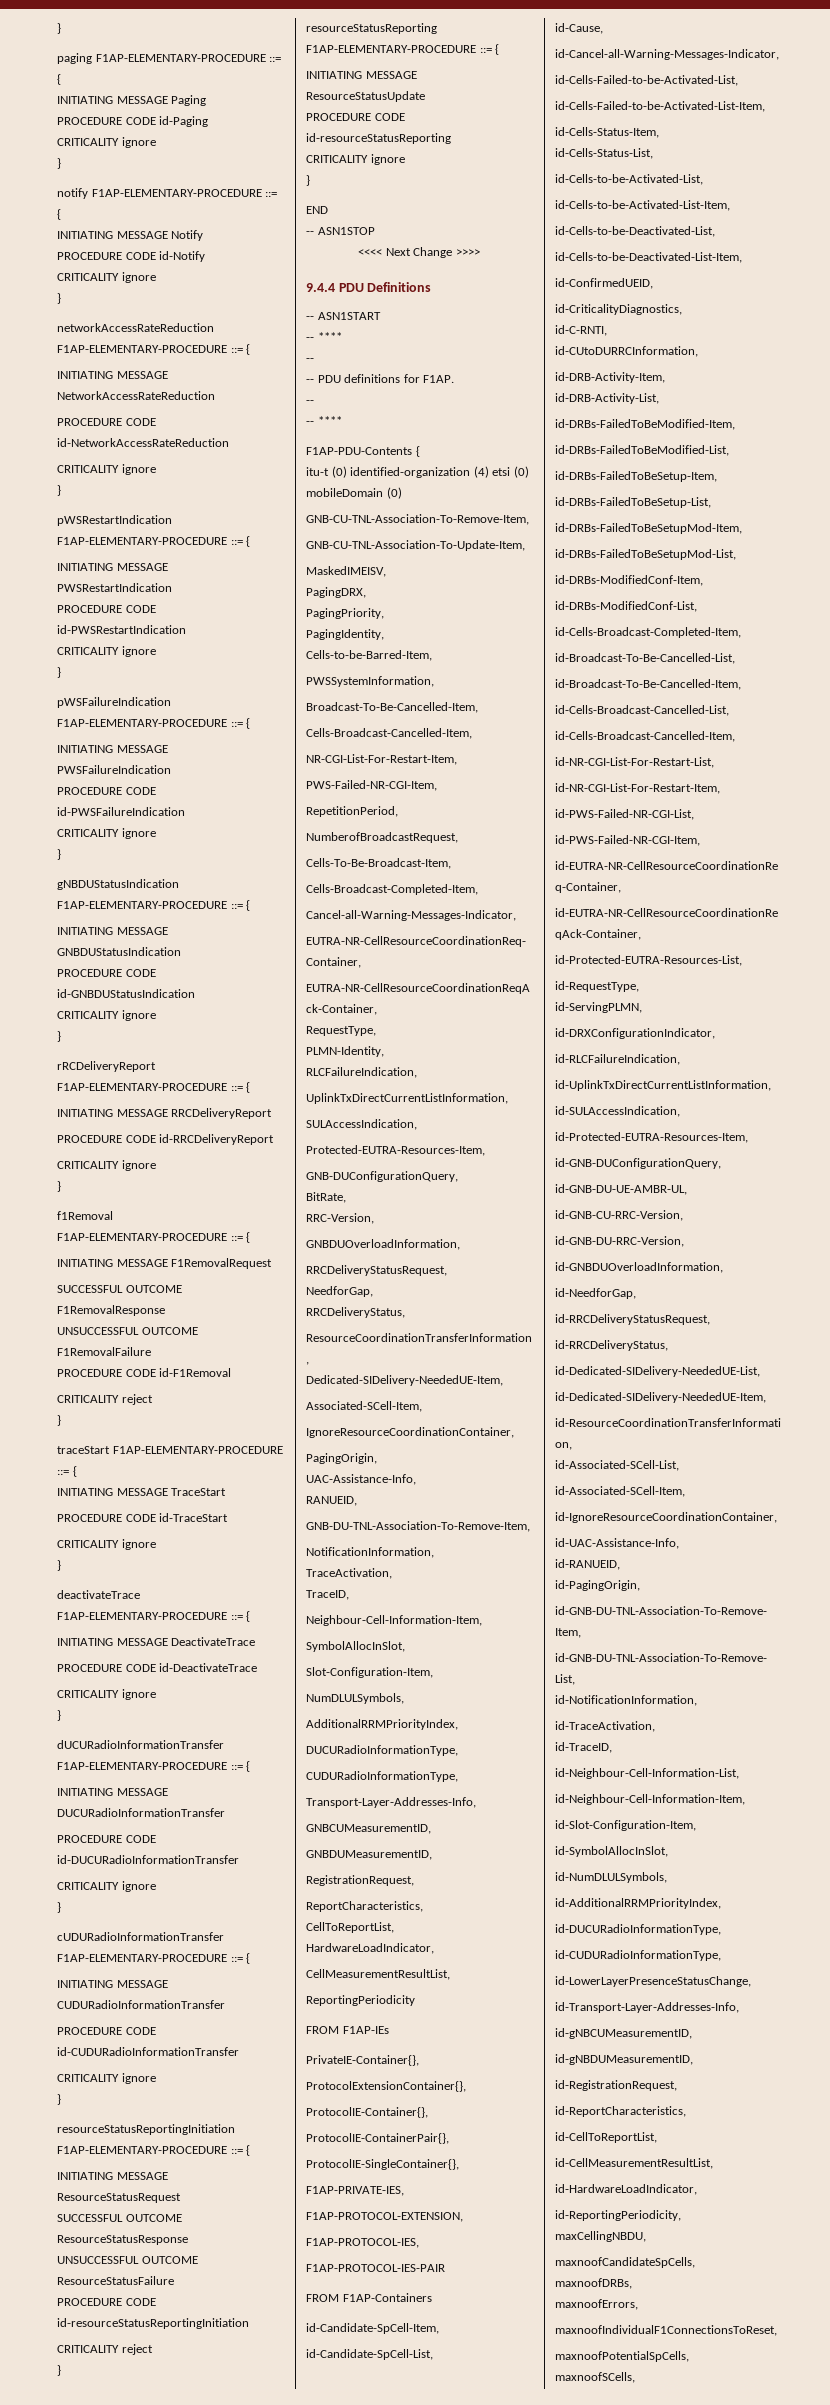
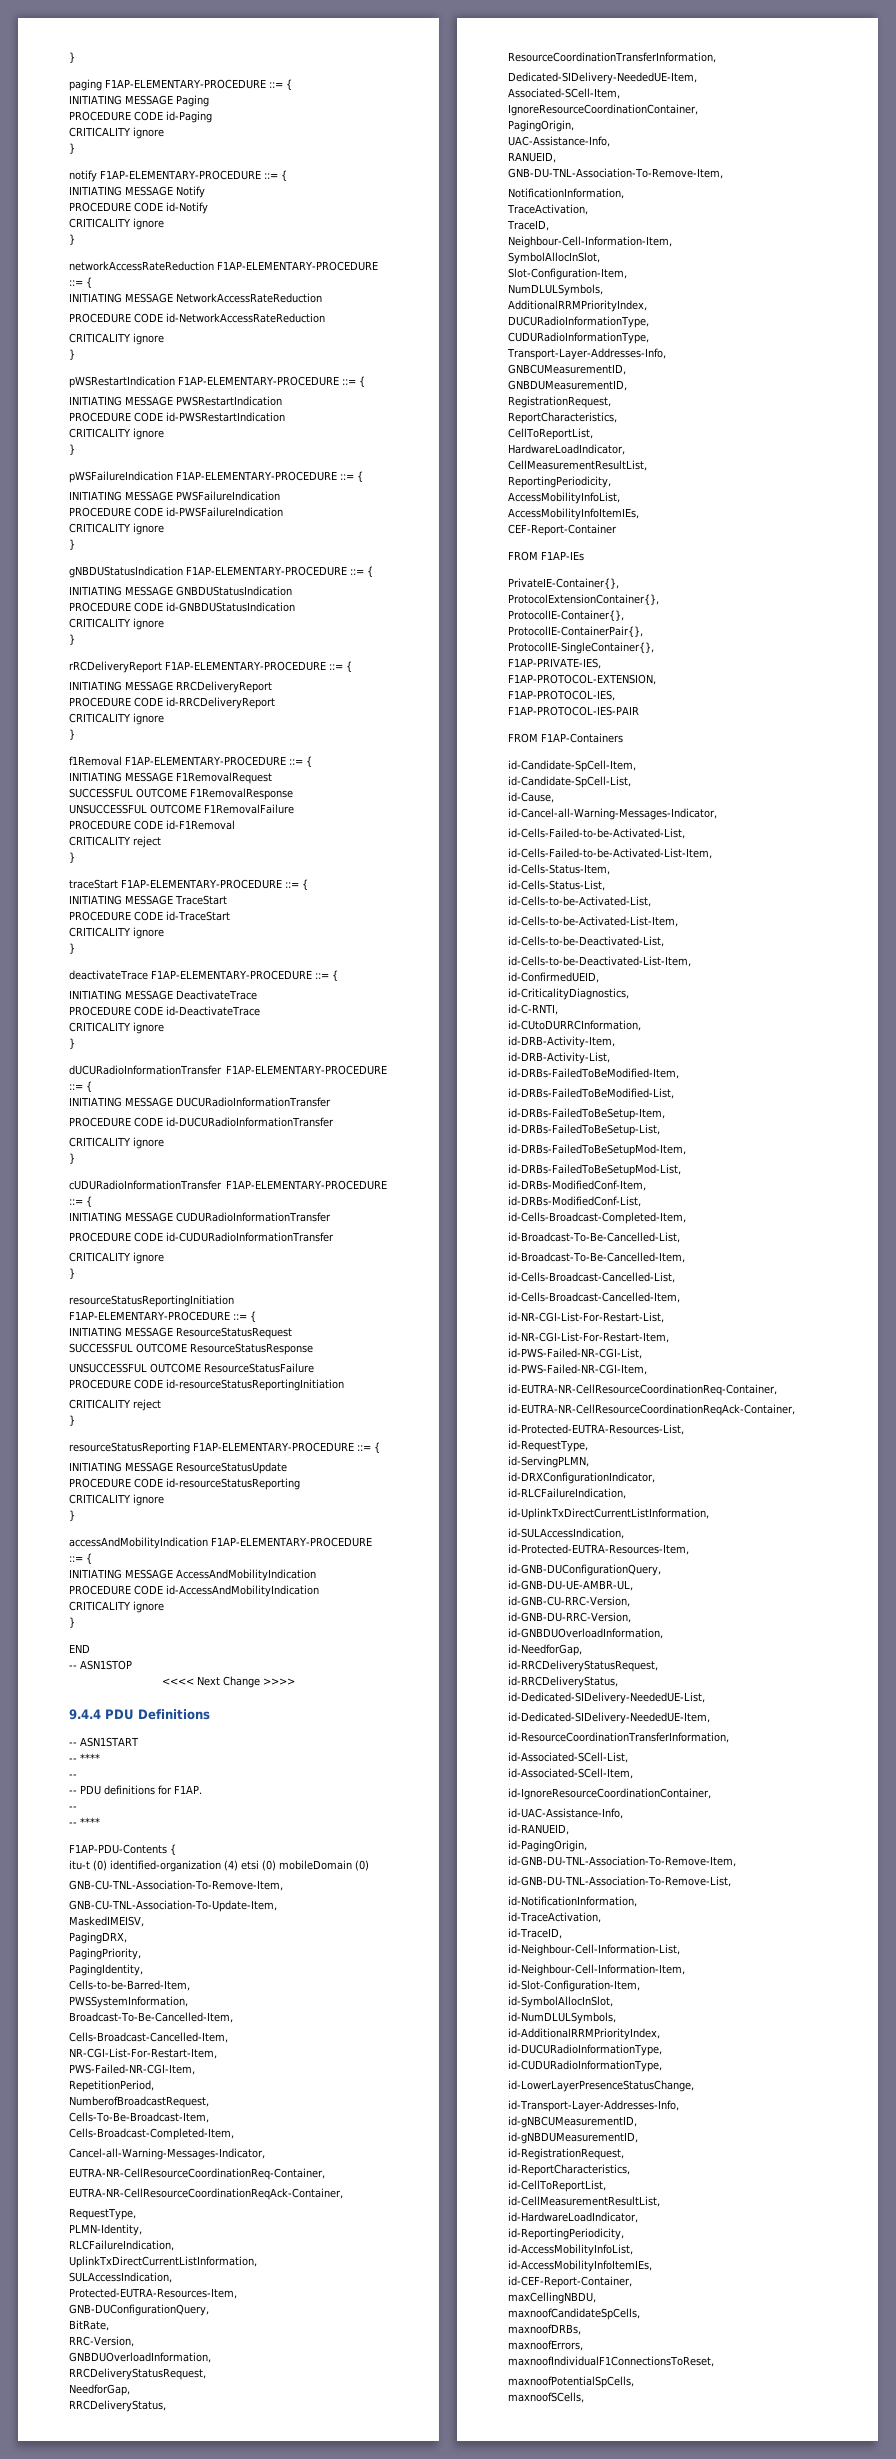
(310, 180) none -> [69,1537,372,1549] [69,1553,92,1564] [69,1569,316,1581] [69,1585,319,1597] [69,1601,164,1613] [69,1617,75,1628] // accessAndMobilityIndication F1AP-ELEMENTARY-PROCEDURE ::= { // INITIATING MESSAGE AccessAndMobilityIndication // PROCEDURE CODE id-AccessAndMobilityIndication // CRITICALITY ignore // }
[306,1995,415,2006] ReportingPeriodicity -> [508,476,611,488] [508,492,620,504] [508,508,639,520] [508,524,617,536] ReportingPeriodicity, // AccessMobilityInfoList, // AccessMobilityInfoItemIEs, // CEF-Report-Container
(681, 2215) none -> [508,2244,633,2256] [508,2260,652,2272] [508,2276,632,2288] // id-AccessMobilityInfoList, // id-AccessMobilityInfoItemIEs, // id-CEF-Report-Container,

